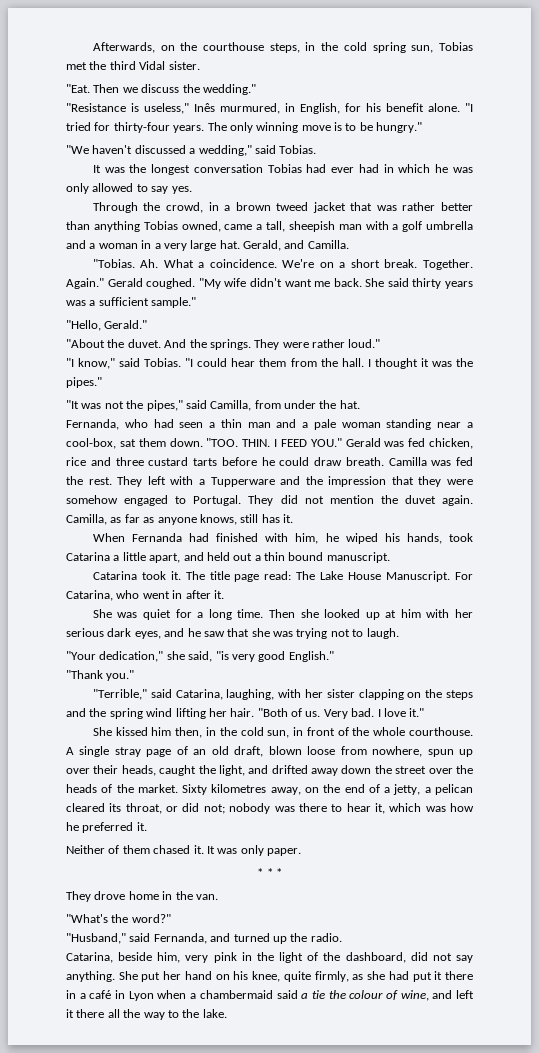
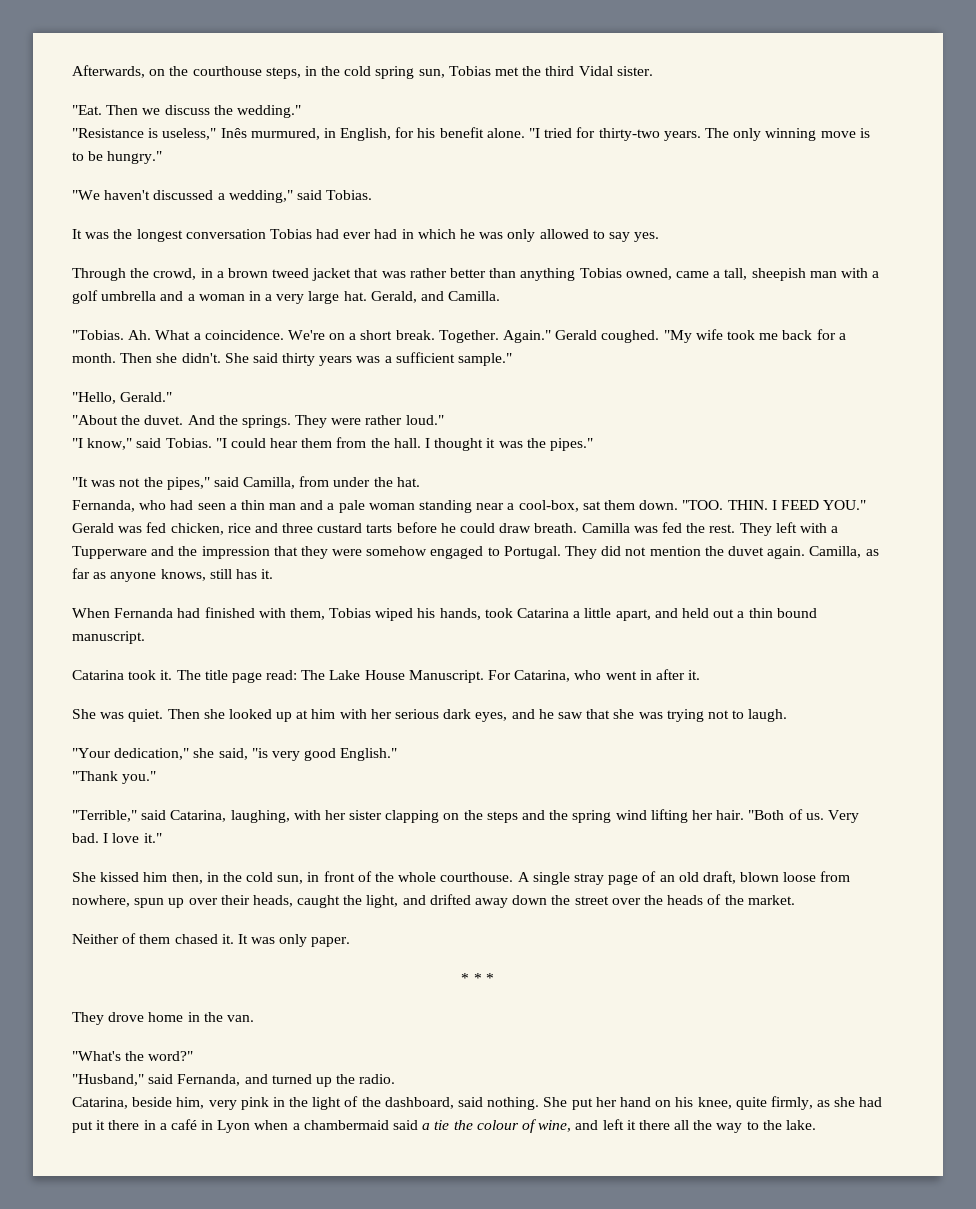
[113,122,170,133] thirty-four -> [598,128,660,141] thirty-two
[249,278,362,287] didn't want me back. -> [726,329,846,340] [72,353,221,363] took me back for a month. Then she didn't.
[295,533,339,544] him, he -> [289,608,372,620] them, Tobias
[143,609,264,620] quiet for a long time. -> [128,709,164,722] quiet.
[182,784,473,795] [66,803,474,814] [66,822,147,833] Sixty kilometres away, on the end of a jetty, a pelican cleared its throat, or did not; nobody was there to hear it, which was how he preferred it. -> (795, 900) none
[410,952,473,963] [66,971,115,982] did not say anything. -> [458,1097,540,1110] said nothing.

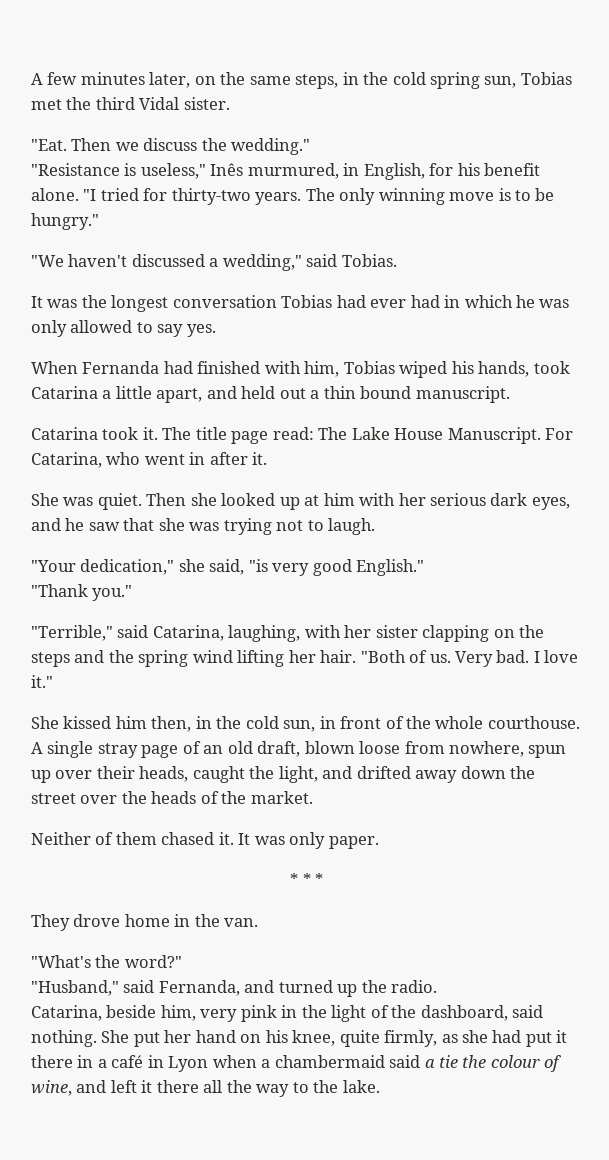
[72,65,262,78] Afterwards, on the courthouse -> [31,72,291,88] A few minutes later, on the same
[72,268,880,281] [72,290,501,304] [72,329,846,343] [72,352,513,366] [72,392,173,404] [72,415,444,428] [72,437,593,451] [72,476,420,490] [72,500,867,513] [72,522,839,536] [72,546,879,559] [72,568,274,582] // Through the crowd, in a brown tweed jacket that was rather better than anything Tobias owned, came a tall, sheepish man with a golf umbrella and a woman in a very large hat. Gerald, and Camilla. // "Tobias. Ah. What a coincidence. We're on a short break. Together. Again." Gerald coughed. "My wife took me back for a month. Then she didn't. She said thirty years was a sufficient sample." // "Hello, Gerald." // "About the duvet. And the springs. They were rather loud." // "I know," said Tobias. "I could hear them from the hall. I thought it was the pipes." // "It was not the pipes," said Camilla, from under the hat. // Fernanda, who had seen a thin man and a pale woman standing near a cool-box, sat them down. "TOO. THIN. I FEED YOU." Gerald was fed chicken, rice and three custard tarts before he could draw breath. Camilla was fed the rest. They left with a Tupperware and the impression that they were somehow engaged to Portugal. They did not mention the duvet again. Camilla, as far as anyone knows, still has it. -> (216, 330) none
[289,608,325,620] them, -> [304,361,340,377] him,

